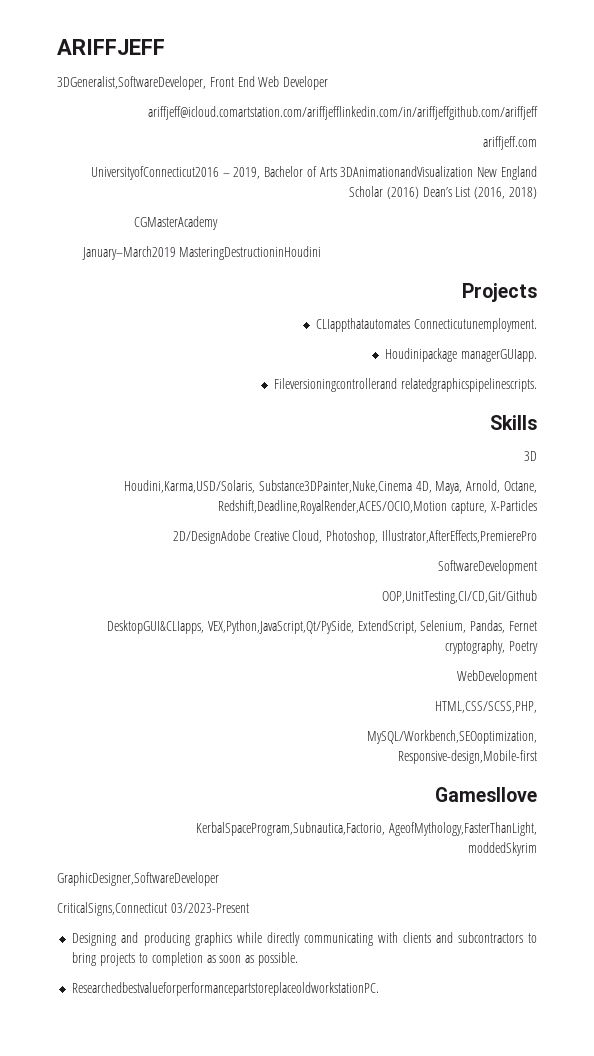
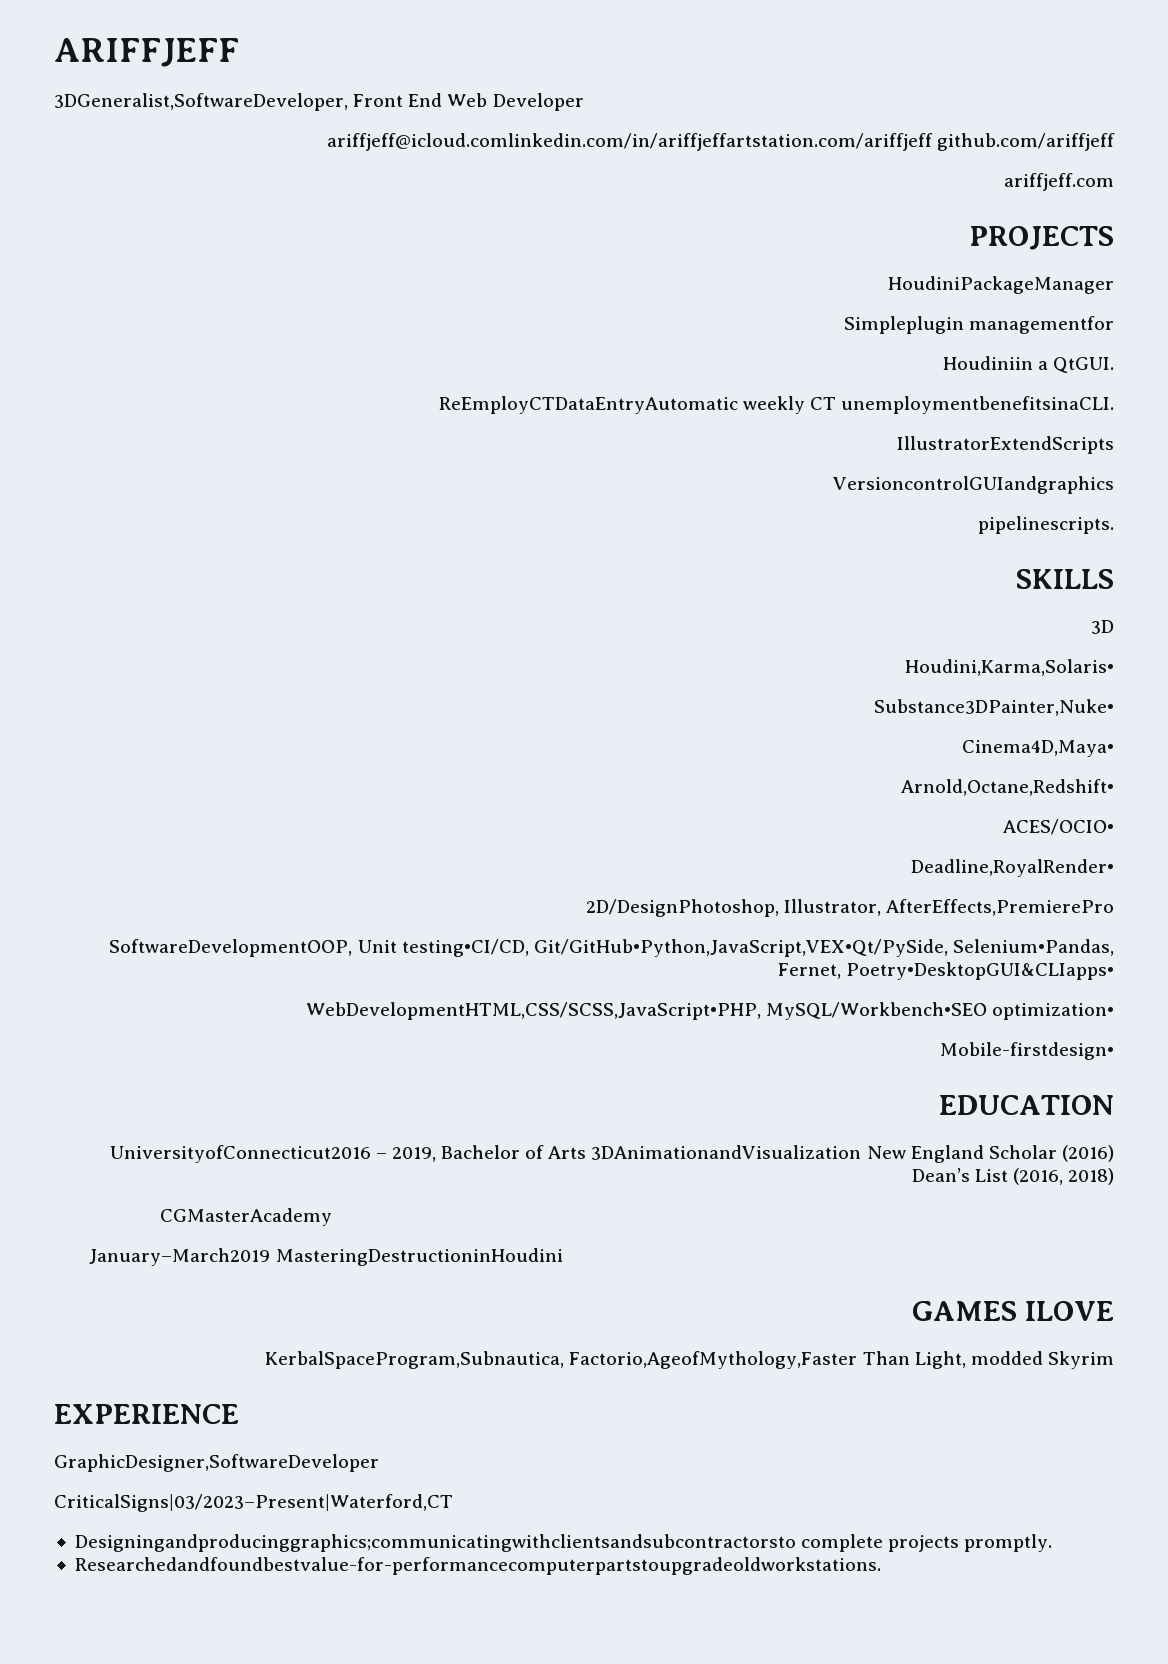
[148,106,538,120] ariffjeff@icloud.comartstation.com/ariffjefflinkedin.com/in/ariffjeffgithub.com/ariffjeff -> [326,133,1115,151] ariffjeff@icloud.comlinkedin.com/in/ariffjeffartstation.com/ariffjeff github.com/ariffjeff
(537, 143) none -> [969,226,1114,250] [888,276,1114,294] [843,316,1114,334] [942,356,1114,373] [438,396,1114,414] [897,436,1114,454] [833,476,1115,494] [978,516,1114,534] [1016,569,1114,589] [1091,620,1114,634] [905,659,1114,676] [874,699,1114,716] [962,740,1114,757] [901,779,1114,796] [1003,819,1114,835] [911,859,1114,877] [585,899,1114,917] [109,939,1114,957] [777,962,1114,980] [305,1002,1114,1020] [940,1042,1114,1060] [939,1095,1115,1115] // PROJECTS // HoudiniPackageManager // Simpleplugin managementfor // Houdiniin a QtGUI. // ReEmployCTDataEntryAutomatic weekly CT unemploymentbenefitsinaCLI. // IllustratorExtendScripts // VersioncontrolGUIandgraphics // pipelinescripts. // SKILLS // 3D // Houdini,Karma,Solaris• // Substance3DPainter,Nuke• // Cinema4D,Maya• // Arnold,Octane,Redshift• // ACES/OCIO• // Deadline,RoyalRender• // 2D/DesignPhotoshop, Illustrator, AfterEffects,PremierePro // SoftwareDevelopmentOOP, Unit testing•CI/CD, Git/GitHub•Python,JavaScript,VEX•Qt/PySide, Selenium•Pandas, Fernet, Poetry•DesktopGUI&CLIapps• // WebDevelopmentHTML,CSS/SCSS,JavaScript•PHP, MySQL/Workbench•SEO optimization• // Mobile-firstdesign• // EDUCATION
[462,283,537,302] [316,318,537,332] [385,348,537,362] [274,378,537,392] [490,415,537,430] [524,451,537,461] [124,480,537,494] [218,500,537,514] [172,530,537,544] [438,560,537,574] [382,590,538,604] [107,620,537,634] [445,640,538,654] [457,670,537,684] [435,701,538,713] [367,730,537,744] [398,750,537,764] [435,787,537,802] [196,822,537,836] [468,842,537,856] [57,872,219,886] [57,902,249,916] [72,932,537,946] [72,952,298,966] [72,982,380,996] Projects // CLIappthatautomates Connecticutunemployment. // Houdinipackage managerGUIapp. // Fileversioningcontrollerand relatedgraphicspipelinescripts. // Skills // 3D // Houdini,Karma,USD/Solaris, Substance3DPainter,Nuke,Cinema 4D, Maya, Arnold, Octane, Redshift,Deadline,RoyalRender,ACES/OCIO,Motion capture, X-Particles // 2D/DesignAdobe Creative Cloud, Photoshop, Illustrator,AfterEffects,PremierePro // SoftwareDevelopment // OOP,UnitTesting,CI/CD,Git/Github // DesktopGUI&CLIapps, VEX,Python,JavaScript,Qt/PySide, ExtendScript, Selenium, Pandas, Fernet cryptography, Poetry // WebDevelopment // HTML,CSS/SCSS,PHP, // MySQL/Workbench,SEOoptimization, // Responsive-design,Mobile-first // GamesIlove // KerbalSpaceProgram,Subnautica,Factorio, AgeofMythology,FasterThanLight, // moddedSkyrim // GraphicDesigner,SoftwareDeveloper // CriticalSigns,Connecticut 03/2023-Present // Designing and producing graphics while directly communicating with clients and subcontractors to bring projects to completion as soon as possible. // ResearchedbestvalueforperformancepartstoreplaceoldworkstationPC. -> [912,1301,1114,1321] [265,1351,1114,1369] [54,1404,239,1424] [54,1454,379,1472] [54,1494,453,1512] [74,1534,1053,1552] [74,1557,881,1575] GAMES ILOVE // KerbalSpaceProgram,Subnautica, Factorio,AgeofMythology,Faster Than Light, modded Skyrim // EXPERIENCE // GraphicDesigner,SoftwareDeveloper // CriticalSigns|03/2023–Present|Waterford,CT // Designingandproducinggraphics;communicatingwithclientsandsubcontractorsto complete projects promptly. // Researchedandfoundbestvalue-for-performancecomputerpartstoupgradeoldworkstations.

